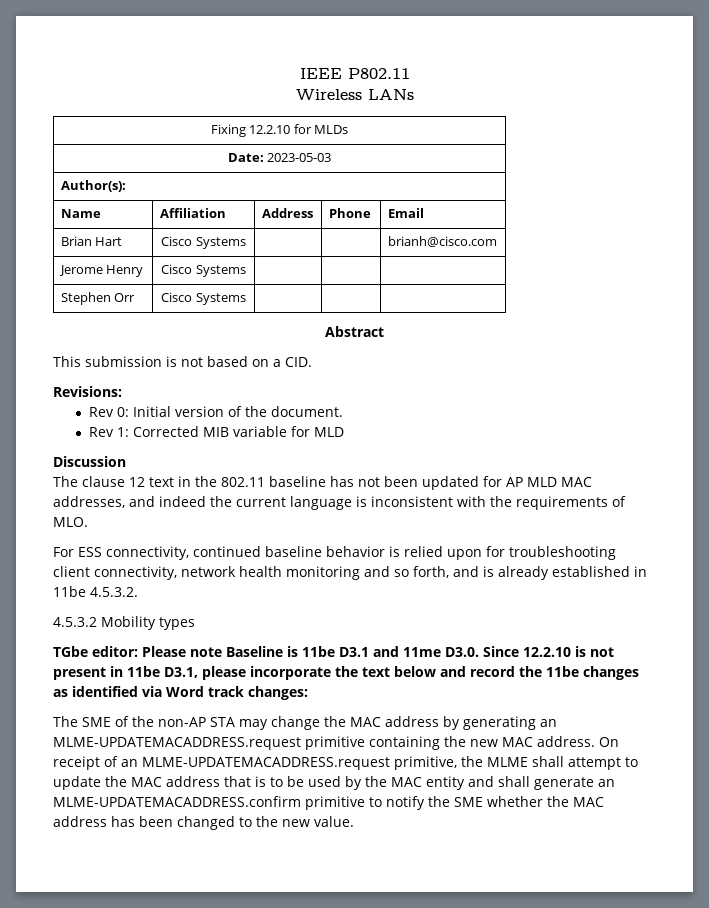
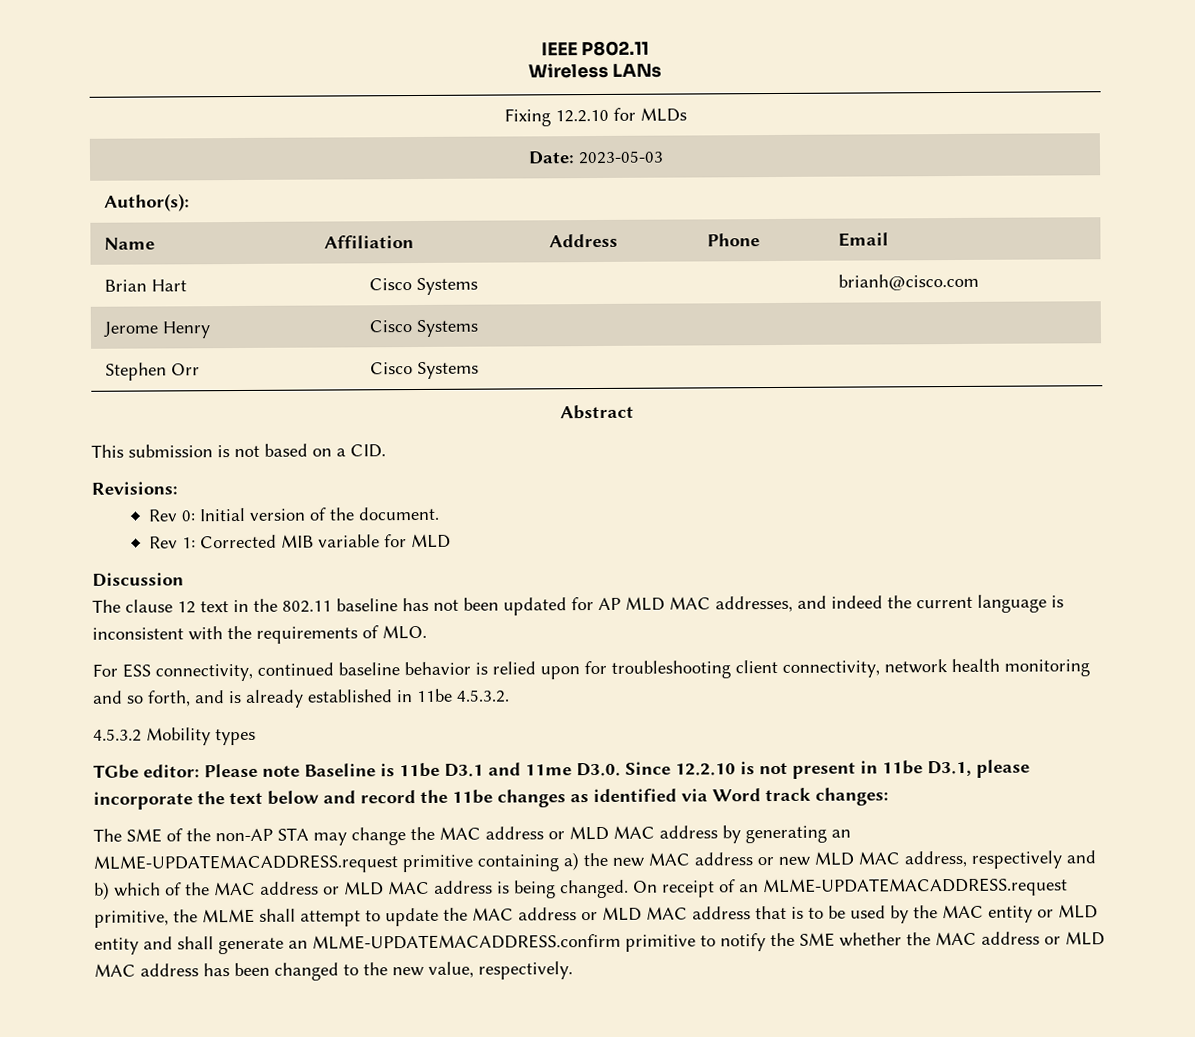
(439, 721) none -> [548,825,718,841] or MLD MAC address
(440, 743) none -> [563,852,579,871] a)
[536,736,595,747] address. -> [694,850,1096,869] [94,879,629,900] address or new MLD MAC address, respectively and b) which of the MAC address or MLD MAC address is being changed.
(220, 781) none -> [581,906,751,921] or MLD MAC address
(465, 783) none -> [1037,904,1098,919] [94,937,139,955] or MLD entity
(107, 821) none -> [1044,931,1105,946] [94,963,199,977] or MLD MAC address
[314,816,354,827] value. -> [428,961,573,980] value, respectively.

